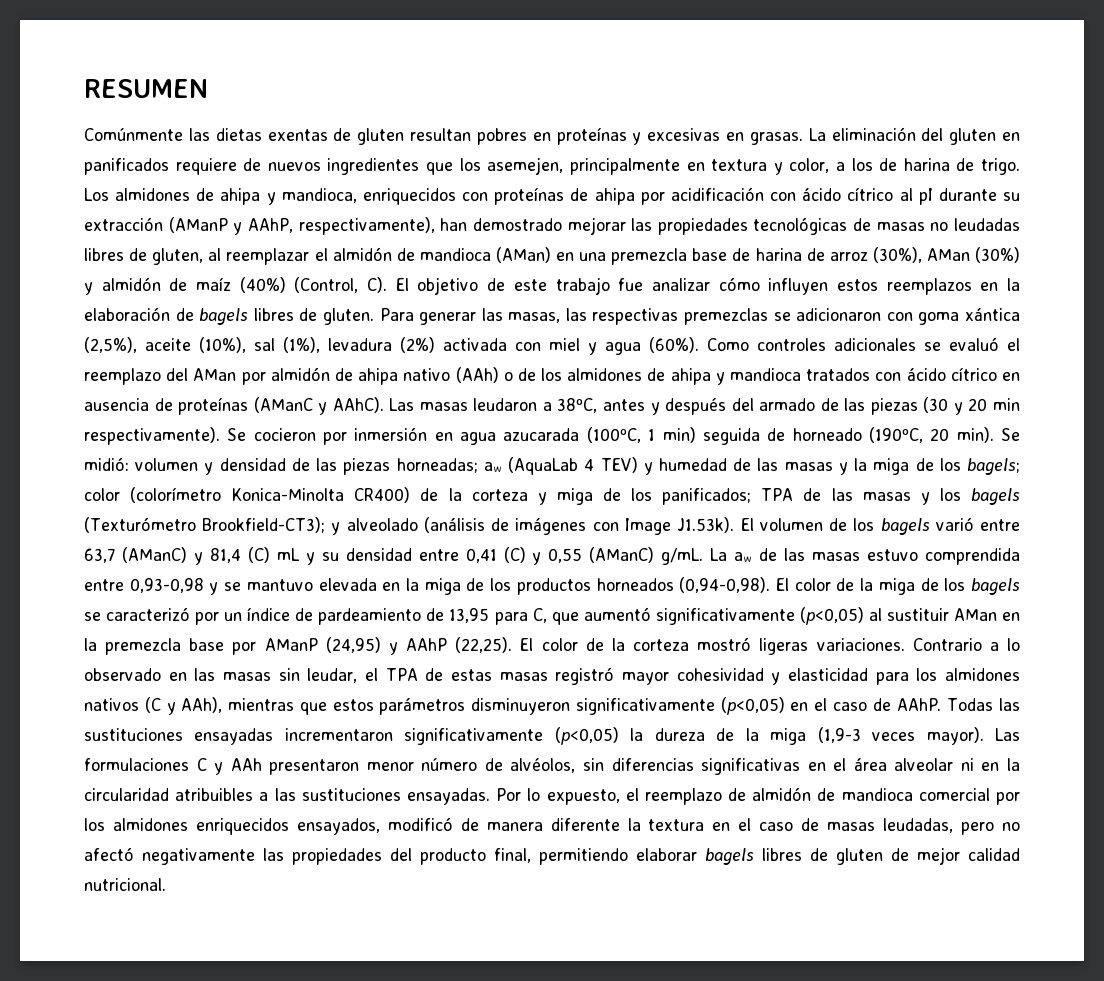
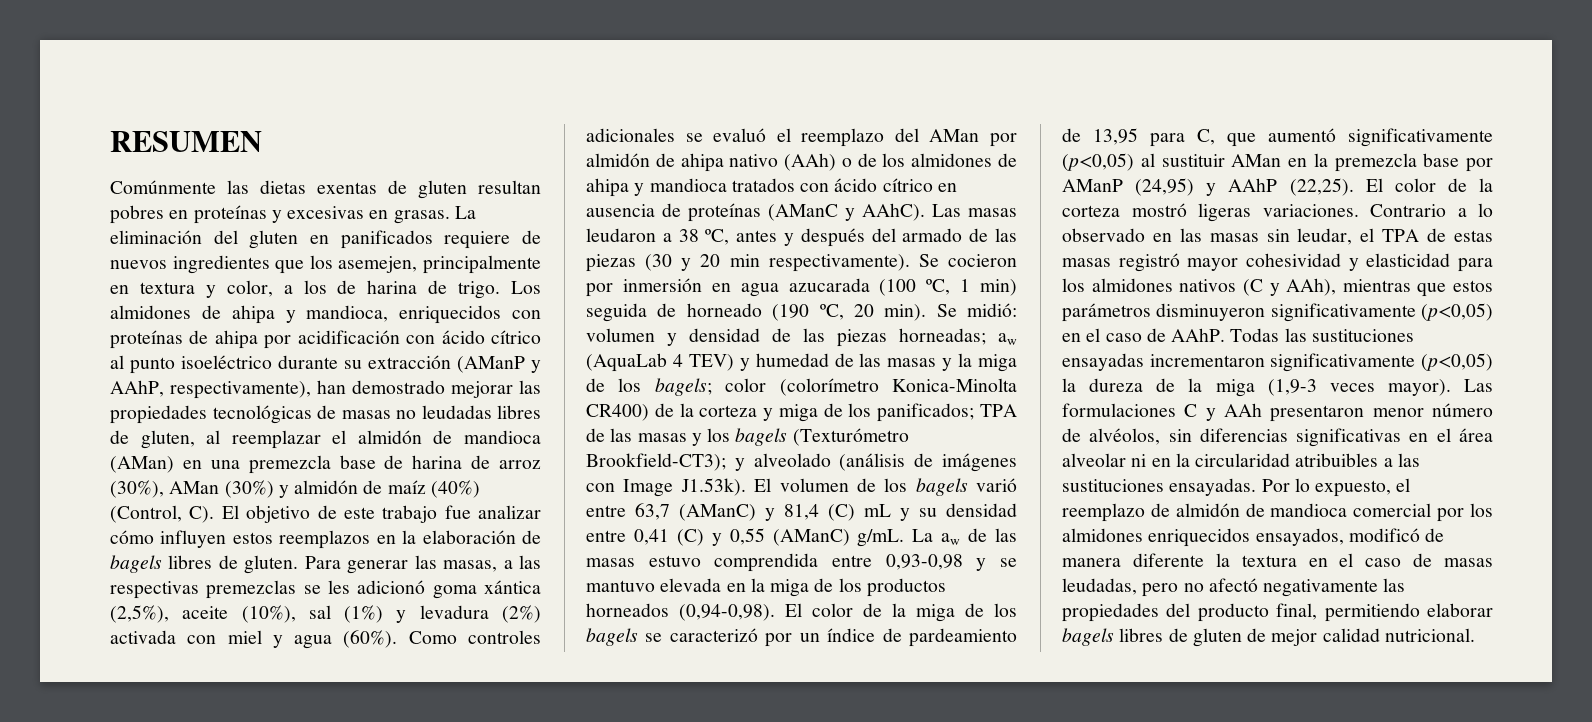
[918,188,933,205] pI -> [130,355,272,374] punto isoeléctrico
(561, 317) none -> [503,560,513,569] a
[796,308,913,321] adicionaron con -> [327,580,426,594] les adicionó
[283,337,320,353] (1%), -> [344,605,407,623] (1%) y
[557,398,598,413] 38ºC, -> [678,229,730,245] 38 ºC,
[586,427,641,443] (100ºC, -> [879,279,951,296] (100 ºC,
[868,427,923,443] (190ºC, -> [772,304,844,321] (190 ºC,

